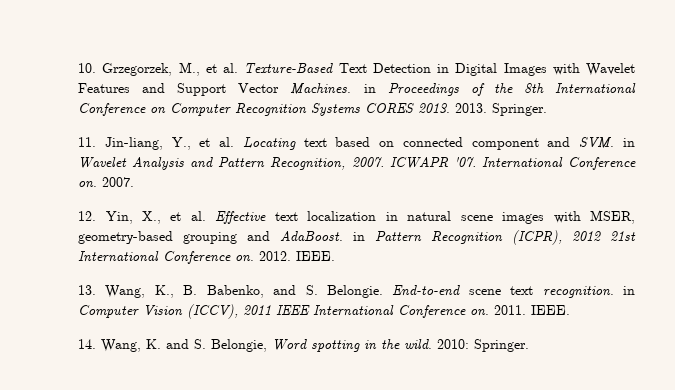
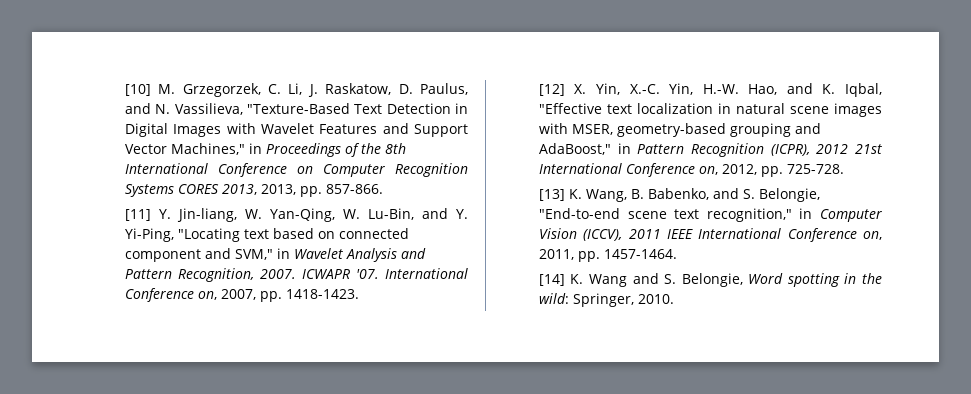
[78,62,334,76] 10. Grzegorzek, M., et al. Texture-Based -> [124,83,469,97] [124,103,350,115] [10] M. Grzegorzek, C. Li, J. Raskatow, D. Paulus, and N. Vassilieva, "Texture-Based
[290,83,352,95] Machines. -> [170,143,245,155] Machines,"
[418,103,548,116] [78,137,296,150] 2013. 2013. Springer. // 11. Jin-liang, Y., et al. Locating -> [221,184,383,197] [124,208,469,222] [124,228,240,242] 2013, 2013, pp. 857-866. // [11] Y. Jin-liang, W. Yan-Qing, W. Lu-Bin, and Y. Yi-Ping, "Locating
[579,137,615,149] SVM. -> [234,249,273,260] SVM,"
[78,177,135,188] [78,211,267,224] on. 2007. // 12. Yin, X., et al. Effective -> [197,289,359,302] [538,83,882,97] [538,103,602,114] on, 2007, pp. 1418-1423. // [12] X. Yin, X.-C. Yin, H.-W. Hao, and K. Iqbal, "Effective
[280,231,344,241] AdaBoost. -> [538,143,611,155] AdaBoost,"
[235,251,336,262] [78,285,174,298] on. 2012. IEEE. // 13. Wang, K., -> [698,164,844,177] [538,189,627,202] on, 2012, pp. 725-728. // [13] K. Wang,
[326,285,461,298] Belongie. End-to-end -> [758,188,820,202] [538,208,620,219] Belongie, "End-to-end
[542,286,614,298] recognition. -> [706,208,792,222] recognition,"
[470,305,571,316] [78,339,162,352] on. 2011. IEEE. // 14. Wang, K. -> [863,231,882,240] [538,249,677,262] [538,274,628,287] on, 2011, pp. 1457-1464. // [14] K. Wang
[404,339,530,352] wild. 2010: Springer. -> [538,293,674,307] wild: Springer, 2010.

